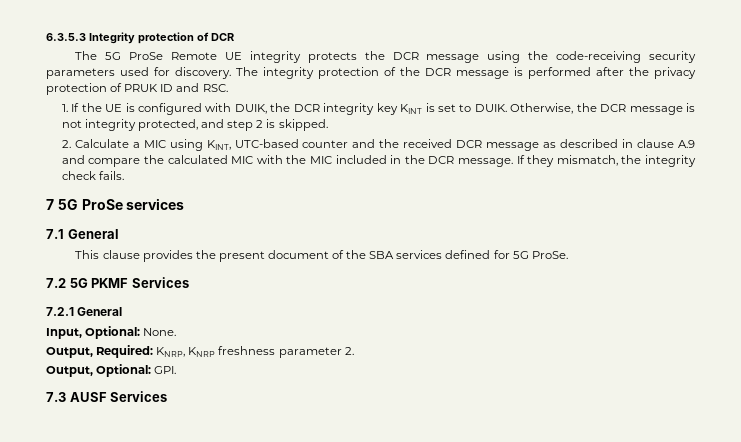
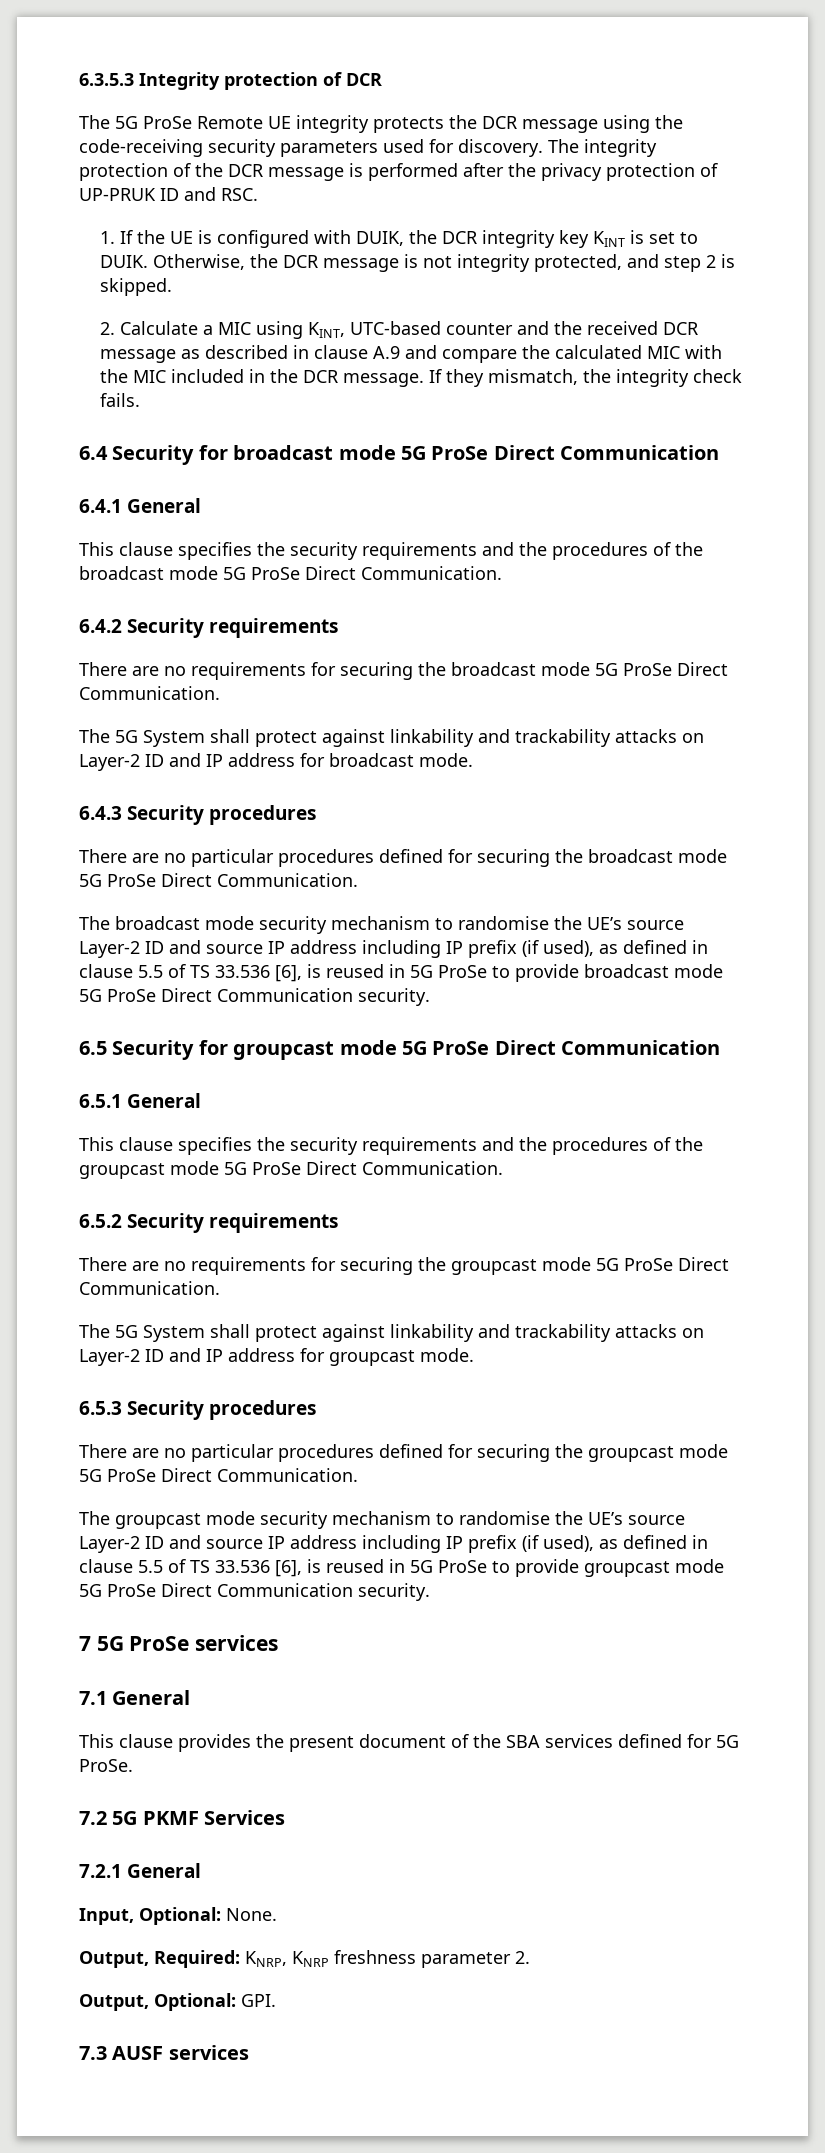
[124,84,159,92] PRUK -> [79,188,156,201] UP-PRUK
(124, 175) none -> [79,445,720,465] [79,498,202,513] [79,542,703,560] [79,566,502,580] [79,618,339,638] [79,662,728,680] [79,686,220,700] [79,729,704,747] [79,753,473,771] [79,805,317,825] [79,849,727,867] [79,873,358,887] [79,916,684,934] [79,940,708,958] [79,964,723,982] [79,988,430,1006] [79,1040,721,1060] [79,1093,202,1108] [79,1137,703,1155] [79,1161,503,1179] [79,1213,339,1233] [79,1257,729,1275] [79,1281,220,1295] [79,1324,704,1342] [79,1348,474,1366] [79,1400,317,1420] [79,1444,728,1462] [79,1468,358,1482] [79,1511,685,1529] [79,1535,708,1553] [79,1559,724,1577] [79,1583,430,1601] // 6.4 Security for broadcast mode 5G ProSe Direct Communication // 6.4.1 General // This clause specifies the security requirements and the procedures of the broadcast mode 5G ProSe Direct Communication. // 6.4.2 Security requirements // There are no requirements for securing the broadcast mode 5G ProSe Direct Communication. // The 5G System shall protect against linkability and trackability attacks on Layer-2 ID and IP address for broadcast mode. // 6.4.3 Security procedures // There are no particular procedures defined for securing the broadcast mode 5G ProSe Direct Communication. // The broadcast mode security mechanism to randomise the UE’s source Layer-2 ID and source IP address including IP prefix (if used), as defined in clause 5.5 of TS 33.536 [6], is reused in 5G ProSe to provide broadcast mode 5G ProSe Direct Communication security. // 6.5 Security for groupcast mode 5G ProSe Direct Communication // 6.5.1 General // This clause specifies the security requirements and the procedures of the groupcast mode 5G ProSe Direct Communication. // 6.5.2 Security requirements // There are no requirements for securing the groupcast mode 5G ProSe Direct Communication. // The 5G System shall protect against linkability and trackability attacks on Layer-2 ID and IP address for groupcast mode. // 6.5.3 Security procedures // There are no particular procedures defined for securing the groupcast mode 5G ProSe Direct Communication. // The groupcast mode security mechanism to randomise the UE’s source Layer-2 ID and source IP address including IP prefix (if used), as defined in clause 5.5 of TS 33.536 [6], is reused in 5G ProSe to provide groupcast mode 5G ProSe Direct Communication security.
[110,391,168,402] Services -> [168,2045,249,2060] services

